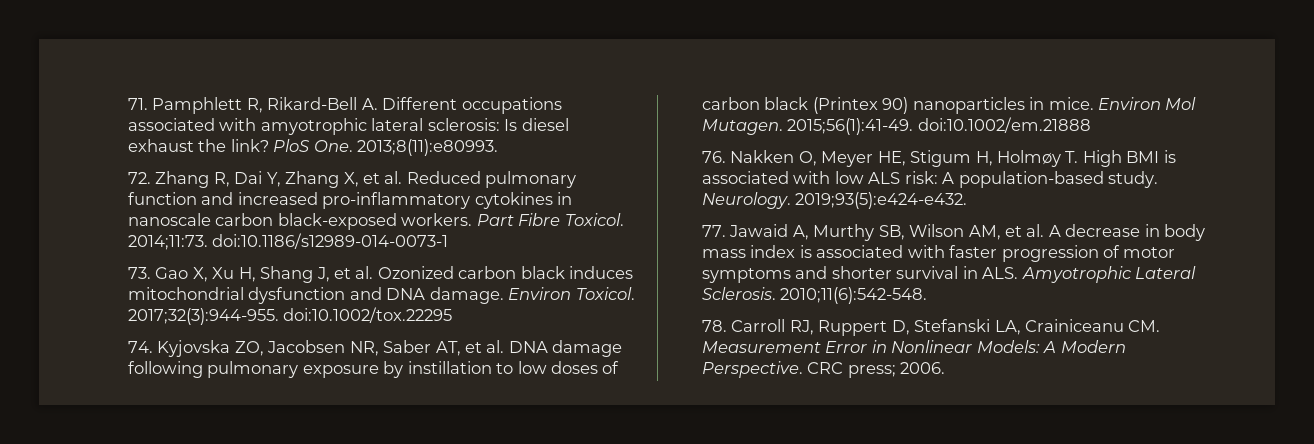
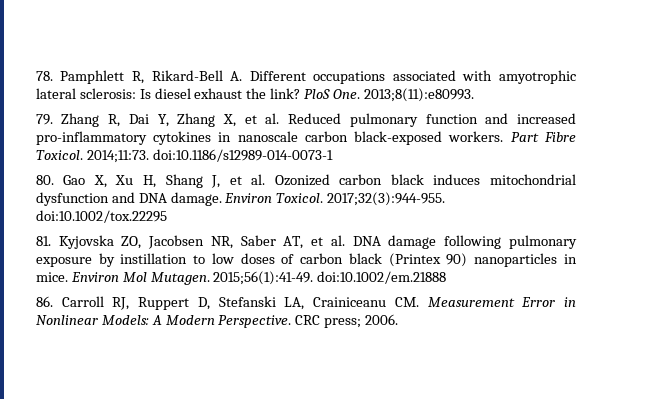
[127,98,148,110] 71. -> [35,71,53,81] 78.
[127,172,151,184] 72. -> [35,114,53,125] 79.
[127,267,151,279] 73. -> [35,175,54,185] 80.
[127,341,153,353] 74. -> [35,236,51,246] 81.
[701,150,1176,167] [701,171,1159,188] [701,192,968,209] [701,224,1206,241] [701,245,1176,262] [701,266,1197,283] [701,287,928,304] [701,320,727,332] 76. Nakken O, Meyer HE, Stigum H, Holmøy T. High BMI is associated with low ALS risk: A population-based study. Neurology. 2019;93(5):e424-e432. // 77. Jawaid A, Murthy SB, Wilson AM, et al. A decrease in body mass index is associated with faster progression of motor symptoms and shorter survival in ALS. Amyotrophic Lateral Sclerosis. 2010;11(6):542-548. // 78. -> [35,296,53,307] 86.

